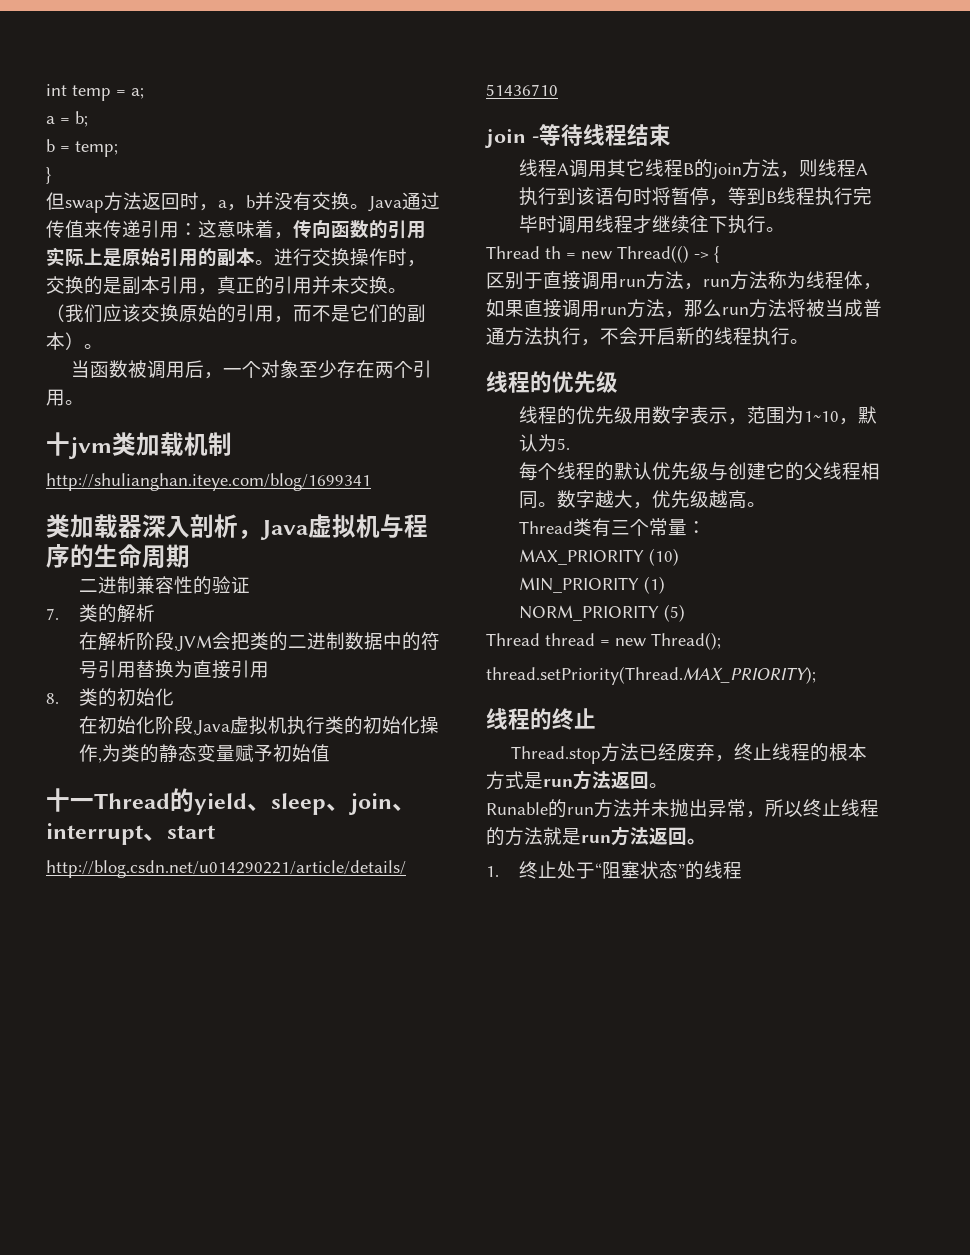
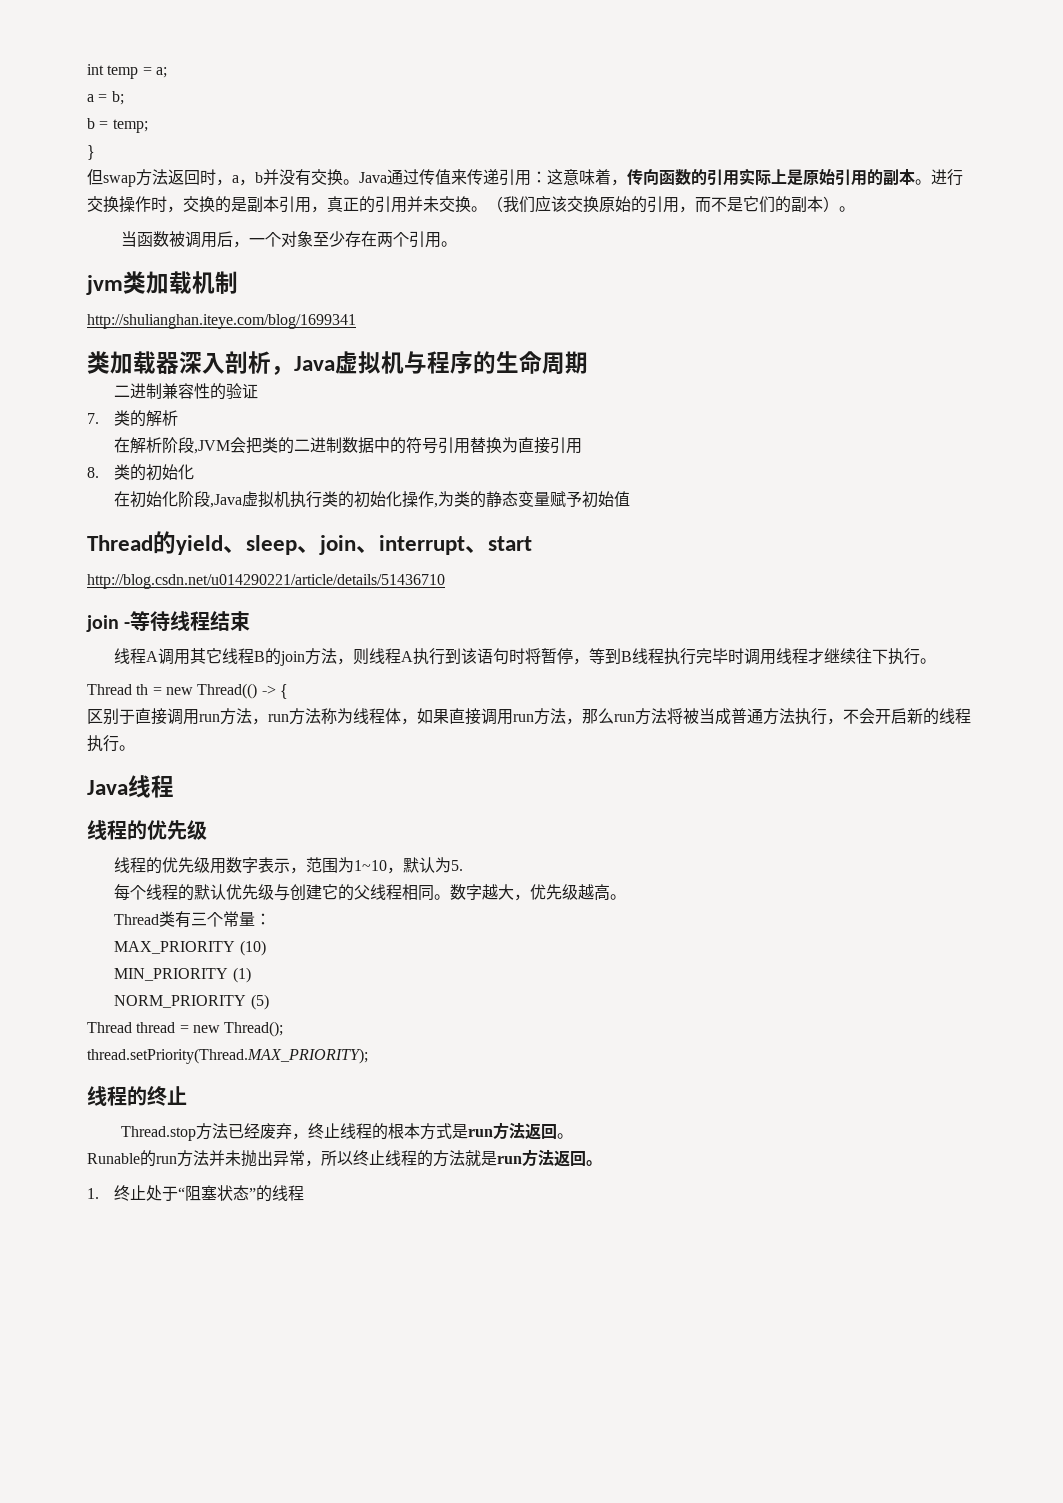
[46,432,70,456] 十 -> (458, 244) none
[46,788,94,812] 十一 -> (631, 499) none
(809, 341) none -> [87,775,174,798] // Java线程

